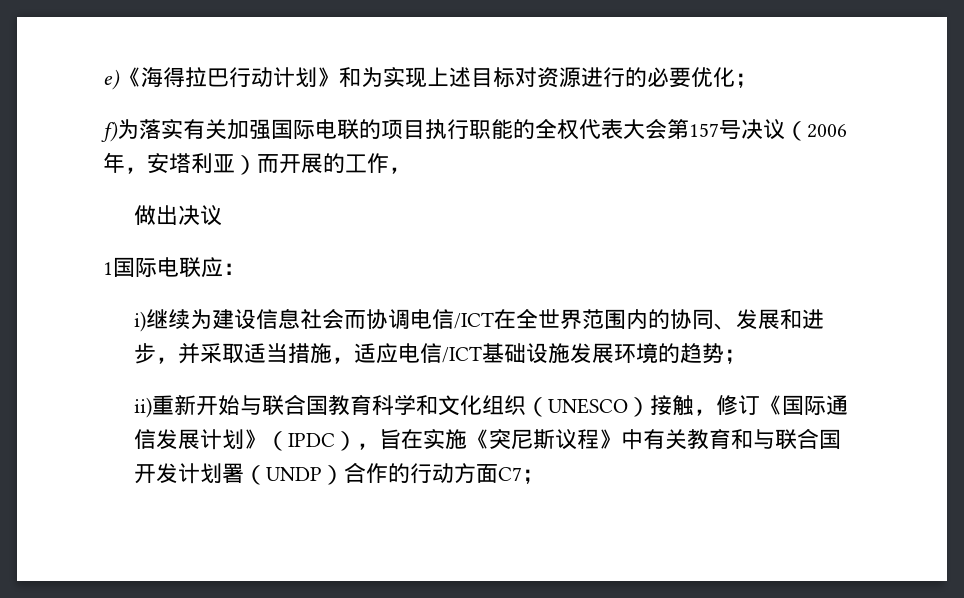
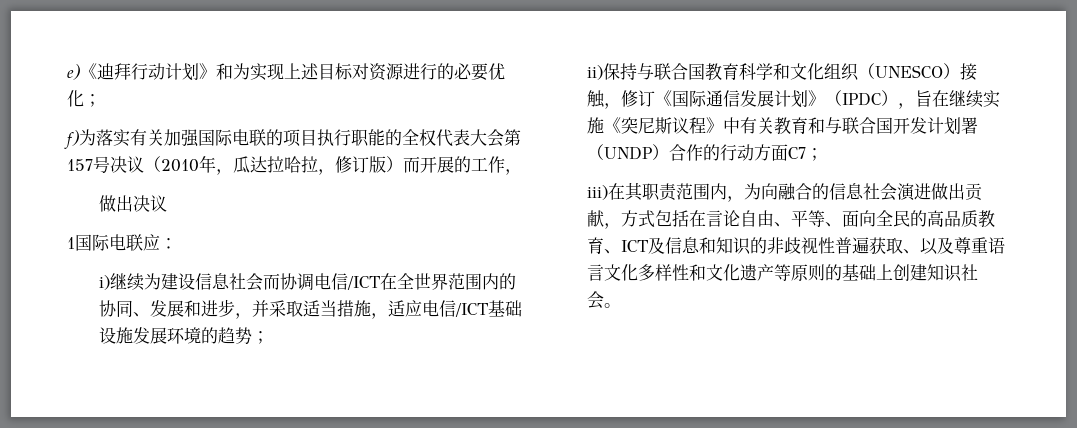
[141,67,229,88] 海得拉巴 -> [97,63,131,80] 迪拜
[807,124,847,138] [103,152,235,174] 2006年，安塔利亚 -> [161,155,386,175] 2010年，瓜达拉哈拉，修订版
[151,395,240,416] 重新开始 -> [602,63,637,80] 保持
(423, 439) none -> [948,90,983,108] 继续
(544, 476) none -> [586,182,983,202] [586,210,995,229] [586,237,1005,255] [586,264,978,282] [586,291,621,309] // iii)在其职责范围内，为向融合的信息社会演进做出贡献，方式包括在言论自由、平等、面向全民的高品质教育、ICT及信息和知识的非歧视性普遍获取、以及尊重语言文化多样性和文化遗产等原则的基础上创建知识社会。

